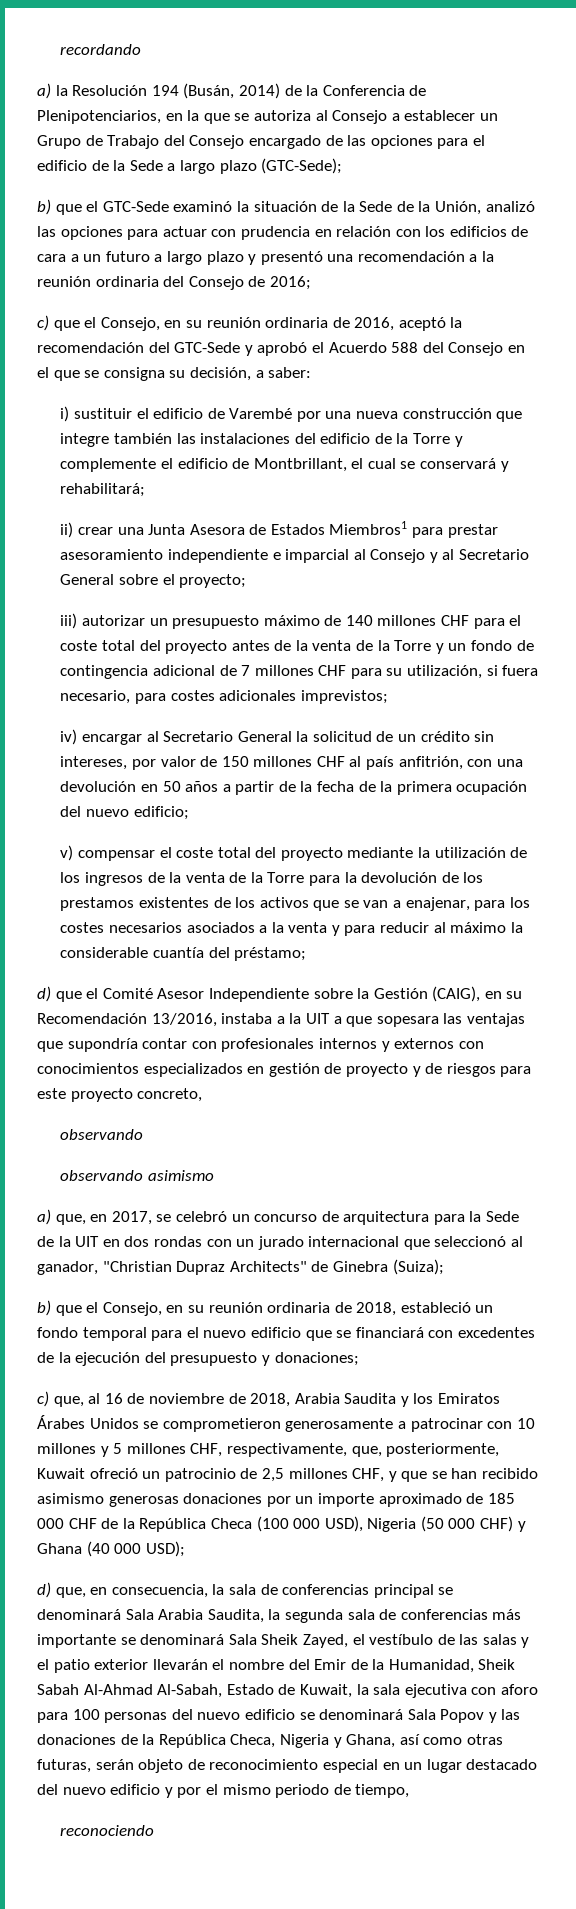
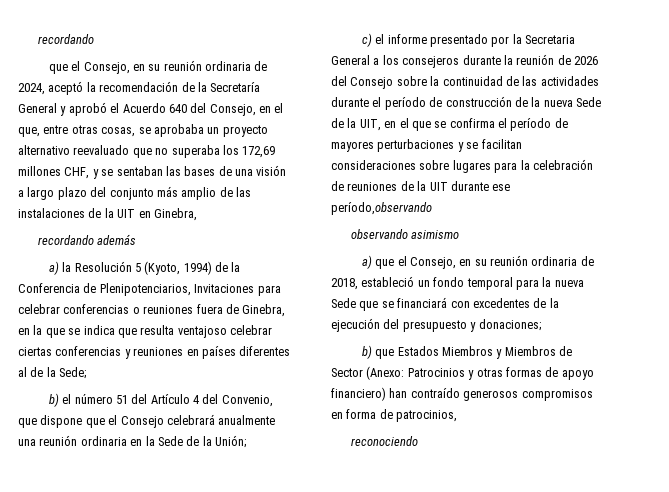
[37,83,427,99] [37,110,498,124] [37,135,485,149] [37,158,343,174] [37,199,535,215] [37,226,529,240] [37,251,495,265] [37,276,311,290] [37,315,395,331] a) la Resolución 194 (Busán, 2014) de la Conferencia de Plenipotenciarios, en la que se autoriza al Consejo a establecer un Grupo de Trabajo del Consejo encargado de las opciones para el edificio de la Sede a largo plazo (GTC-Sede); // b) que el GTC-Sede examinó la situación de la Sede de la Unión, analizó las opciones para actuar con prudencia en relación con los edificios de cara a un futuro a largo plazo y presentó una recomendación a la reunión ordinaria del Consejo de 2016; // c) que el Consejo, en su reunión ordinaria de 2016, -> [48,60,268,74] [18,83,45,95] que el Consejo, en su reunión ordinaria de 2024,
[148,342,525,356] [37,367,312,381] [60,406,523,422] [60,433,463,447] [60,458,509,472] [60,483,146,497] [60,521,498,538] [60,549,530,563] [60,574,247,588] [60,613,522,629] [60,640,534,654] [60,665,539,679] [60,690,388,704] [60,729,495,745] [60,756,523,770] [60,781,528,795] [60,806,189,820] [60,845,528,861] [60,872,484,886] [60,897,530,911] [60,922,523,936] [60,947,307,961] [37,986,523,1002] [37,1013,525,1027] [37,1038,484,1052] [37,1063,532,1077] [37,1088,203,1102] [60,1129,144,1140] [60,1170,214,1181] [37,1209,520,1225] [37,1236,524,1250] [37,1259,444,1275] [37,1300,51,1316] del GTC-Sede y aprobó el Acuerdo 588 del Consejo en el que se consigna su decisión, a saber: // i) sustituir el edificio de Varembé por una nueva construcción que integre también las instalaciones del edificio de la Torre y complemente el edificio de Montbrillant, el cual se conservará y rehabilitará; // ii) crear una Junta Asesora de Estados Miembros1 para prestar asesoramiento independiente e imparcial al Consejo y al Secretario General sobre el proyecto; // iii) autorizar un presupuesto máximo de 140 millones CHF para el coste total del proyecto antes de la venta de la Torre y un fondo de contingencia adicional de 7 millones CHF para su utilización, si fuera necesario, para costes adicionales imprevistos; // iv) encargar al Secretario General la solicitud de un crédito sin intereses, por valor de 150 millones CHF al país anfitrión, con una devolución en 50 años a partir de la fecha de la primera ocupación del nuevo edificio; // v) compensar el coste total del proyecto mediante la utilización de los ingresos de la venta de la Torre para la devolución de los prestamos existentes de los activos que se van a enajenar, para los costes necesarios asociados a la venta y para reducir al máximo la considerable cuantía del préstamo; // d) que el Comité Asesor Independiente sobre la Gestión (CAIG), en su Recomendación 13/2016, instaba a la UIT a que sopesara las ventajas que supondría contar con profesionales internos y externos con conocimientos especializados en gestión de proyecto y de riesgos para este proyecto concreto, // observando // observando asimismo // a) que, en 2017, se celebró un concurso de arquitectura para la Sede de la UIT en dos rondas con un jurado internacional que seleccionó al ganador, "Christian Dupraz Architects" de Ginebra (Suiza); // b) -> [181,82,261,92] [18,102,284,116] [18,124,268,137] [18,145,276,158] [18,165,287,179] [18,186,251,200] [18,208,197,221] [38,234,137,245] [48,261,241,275] [18,283,281,296] [18,304,286,317] [18,325,272,338] [18,346,291,359] [18,367,87,379] [48,393,273,407] [18,414,276,428] [18,435,246,448] [361,33,576,47] [331,54,598,68] [331,76,599,89] [331,96,601,110] [331,118,568,131] [331,139,522,152] [331,159,593,173] [331,181,511,191] [331,202,432,215] [351,229,460,239] [361,255,372,269] de la Secretaría General y aprobó el Acuerdo 640 del Consejo, en el que, entre otras cosas, se aprobaba un proyecto alternativo reevaluado que no superaba los 172,69 millones CHF, y se sentaban las bases de una visión a largo plazo del conjunto más amplio de las instalaciones de la UIT en Ginebra, // recordando además // a) la Resolución 5 (Kyoto, 1994) de la Conferencia de Plenipotenciarios, Invitaciones para celebrar conferencias o reuniones fuera de Ginebra, en la que se indica que resulta ventajoso celebrar ciertas conferencias y reuniones en países diferentes al de la Sede; // b) el número 51 del Artículo 4 del Convenio, que dispone que el Consejo celebrará anualmente una reunión ordinaria en la Sede de la Unión; // c) el informe presentado por la Secretaria General a los consejeros durante la reunión de 2026 del Consejo sobre la continuidad de las actividades durante el período de construcción de la nueva Sede de la UIT, en el que se confirma el período de mayores perturbaciones y se facilitan consideraciones sobre lugares para la celebración de reuniones de la UIT durante ese período,observando // observando asimismo // a)
[186,1327,301,1338] el nuevo edificio -> [542,277,584,287] [331,298,356,308] la nueva Sede
[37,1391,501,1407] [37,1415,535,1432] [37,1443,500,1457] [37,1468,539,1482] [37,1493,515,1507] [37,1516,526,1532] [37,1541,185,1557] [37,1582,454,1598] [37,1609,522,1623] [37,1634,530,1648] [37,1659,516,1673] [37,1684,538,1698] [37,1709,521,1723] [37,1734,503,1748] [37,1759,538,1773] [37,1784,410,1798] c) que, al 16 de noviembre de 2018, Arabia Saudita y los Emiratos Árabes Unidos se comprometieron generosamente a patrocinar con 10 millones y 5 millones CHF, respectivamente, que, posteriormente, Kuwait ofreció un patrocinio de 2,5 millones CHF, y que se han recibido asimismo generosas donaciones por un importe aproximado de 185 000 CHF de la República Checa (100 000 USD), Nigeria (50 000 CHF) y Ghana (40 000 USD); // d) que, en consecuencia, la sala de conferencias principal se denominará Sala Arabia Saudita, la segunda sala de conferencias más importante se denominará Sala Sheik Zayed, el vestíbulo de las salas y el patio exterior llevarán el nombre del Emir de la Humanidad, Sheik Sabah Al-Ahmad Al-Sabah, Estado de Kuwait, la sala ejecutiva con aforo para 100 personas del nuevo edificio se denominará Sala Popov y las donaciones de la República Checa, Nigeria y Ghana, así como otras futuras, serán objeto de reconocimiento especial en un lugar destacado del nuevo edificio y por el mismo periodo de tiempo, -> [361,345,573,359] [331,366,594,380] [331,387,593,401] [331,409,458,422] b) que Estados Miembros y Miembros de Sector (Anexo: Patrocinios y otras formas de apoyo financiero) han contraído generosos compromisos en forma de patrocinios,

